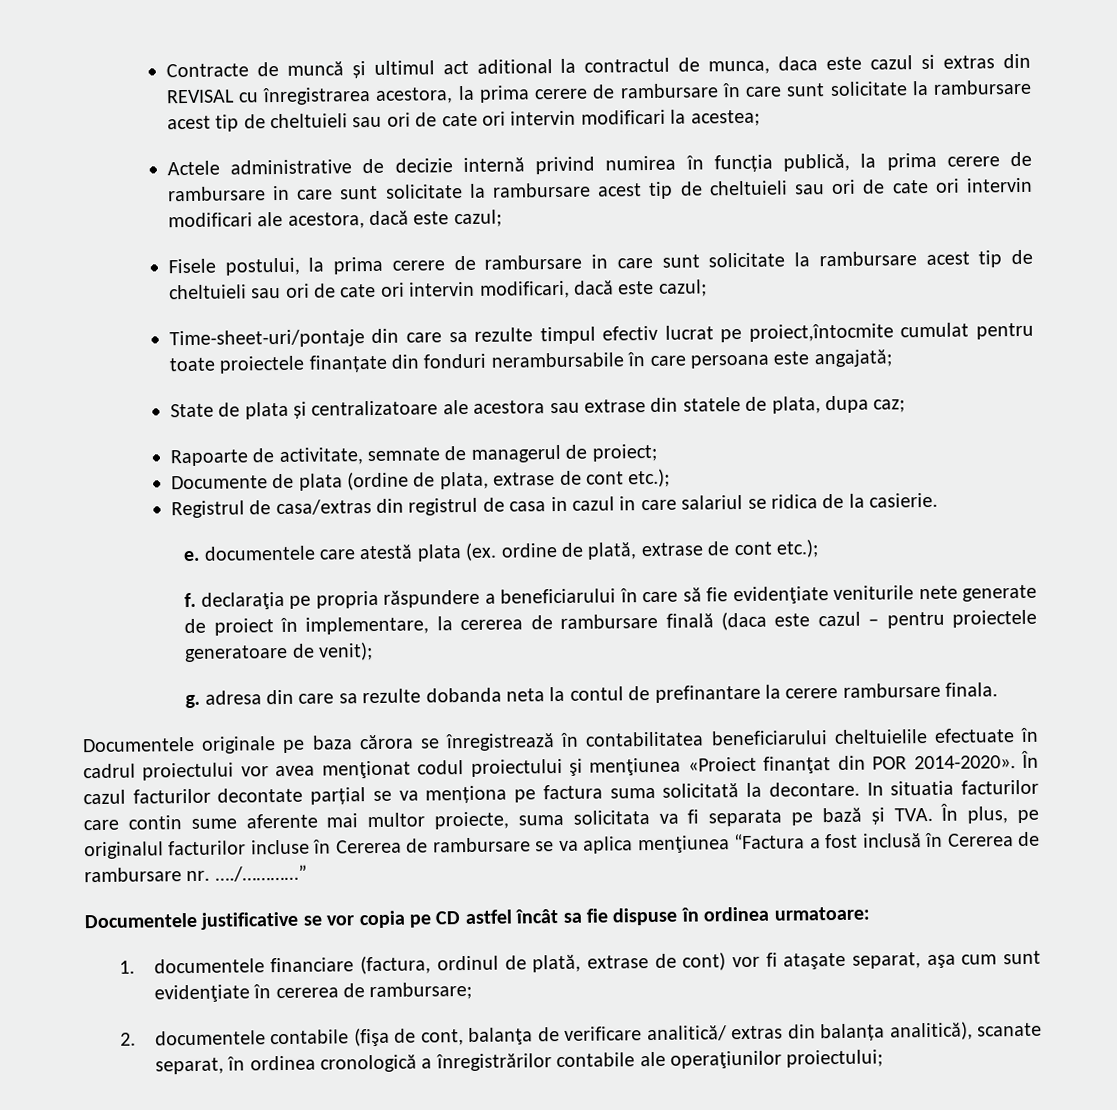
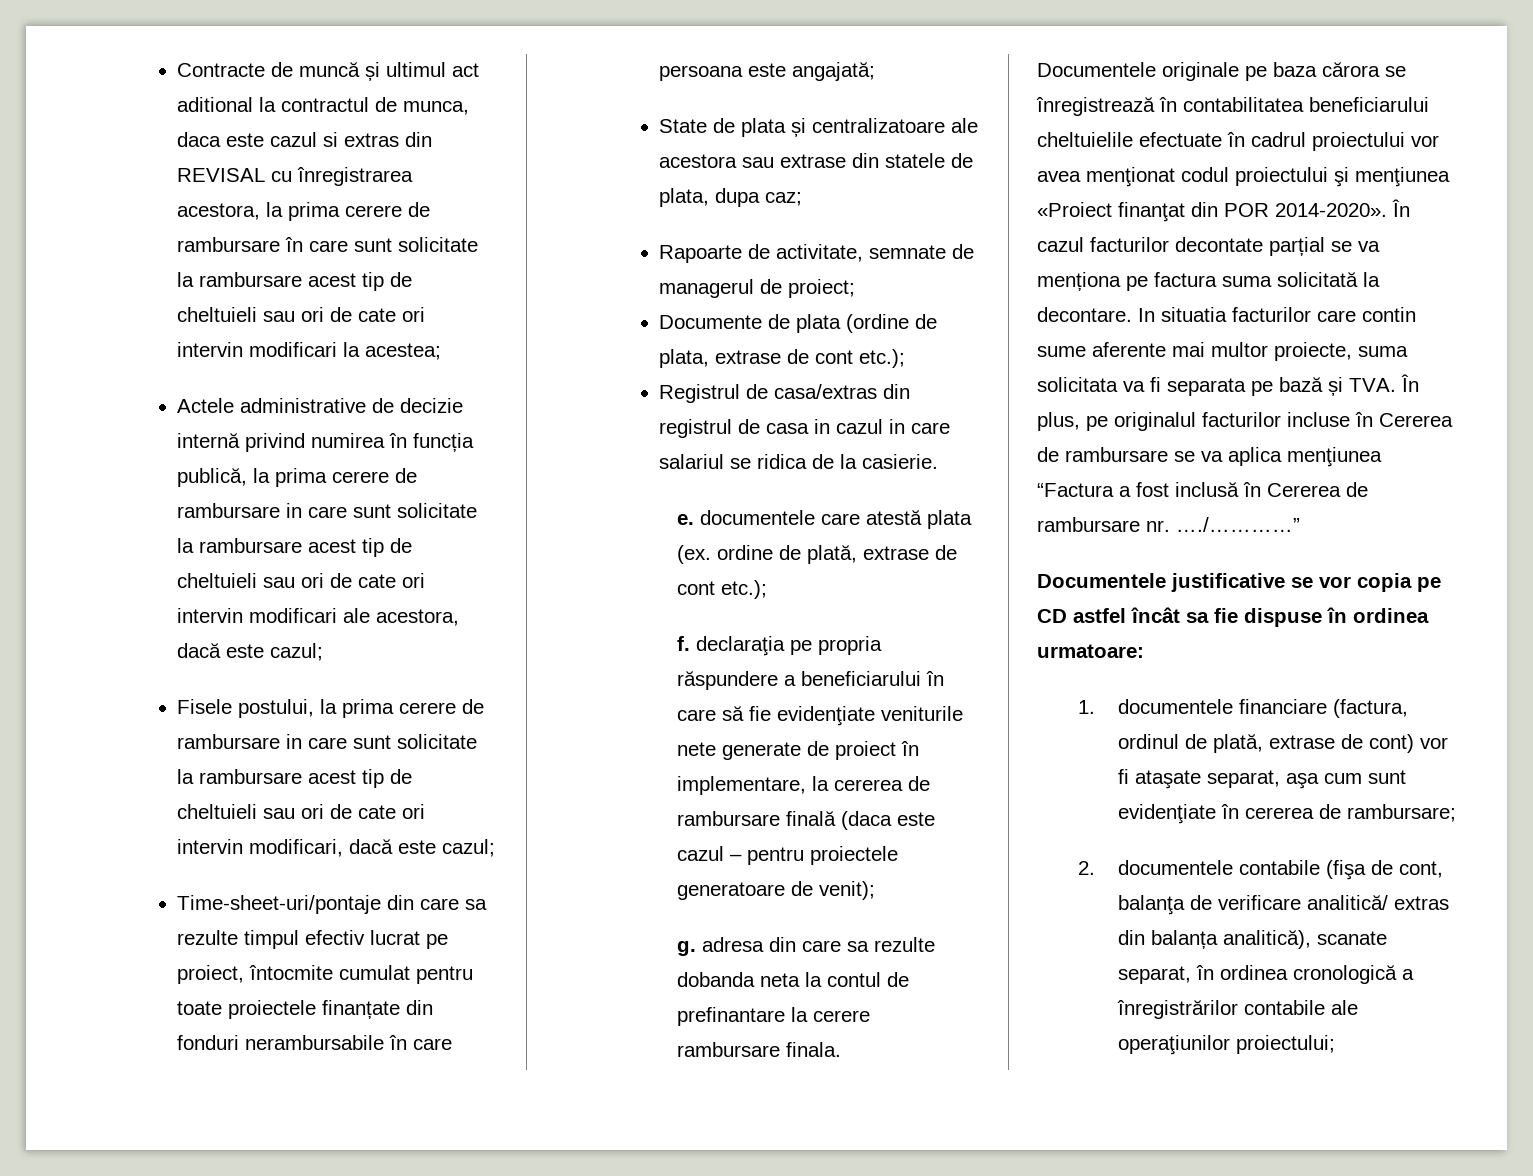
[748,323,894,342] proiect,întocmite -> [176,965,333,984] proiect, întocmite

